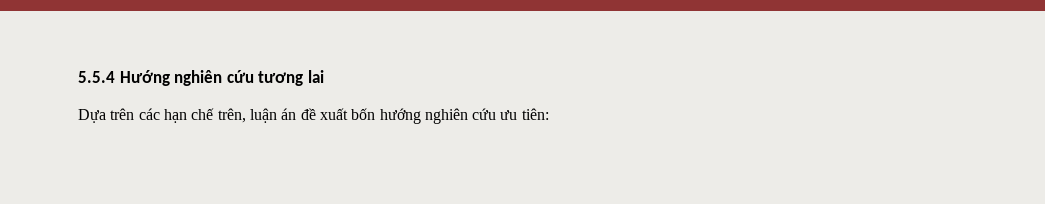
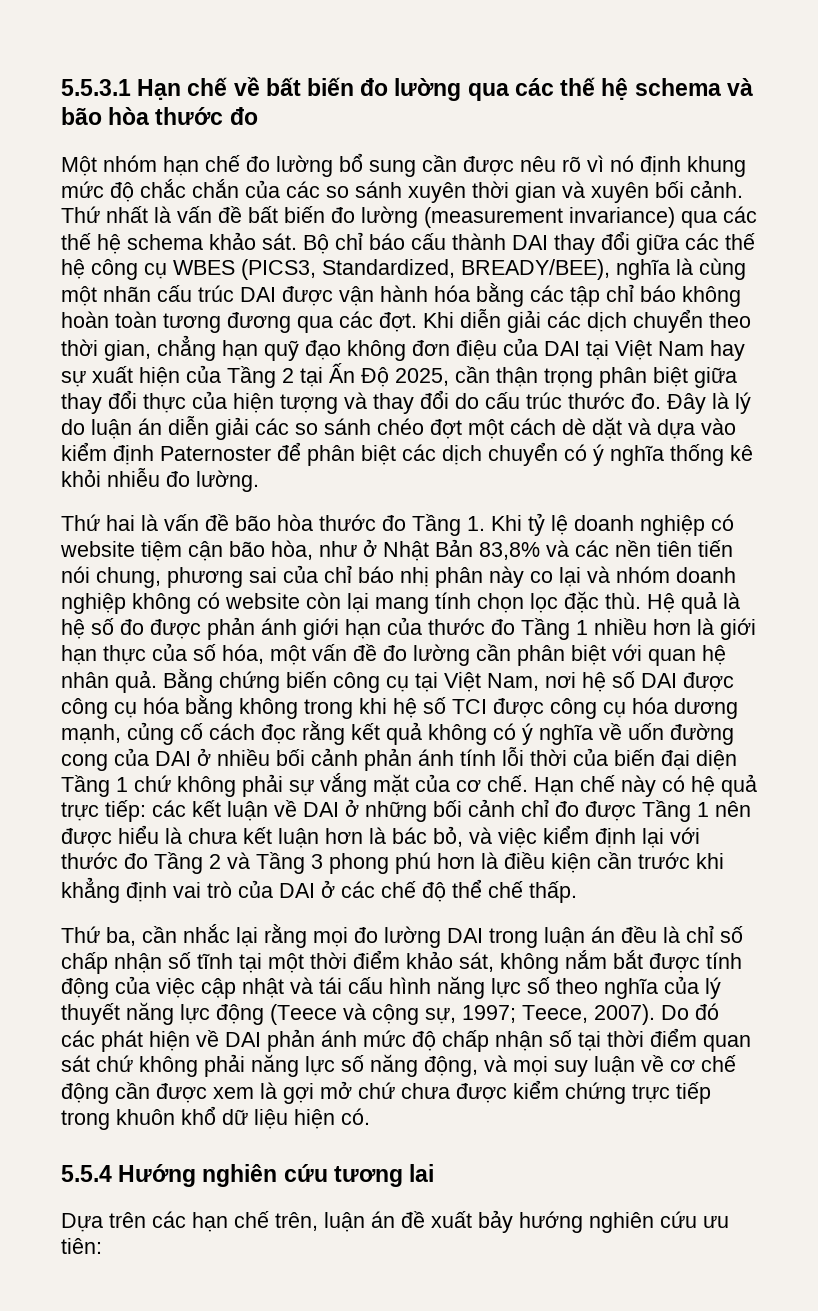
(78, 77) none -> [61,77,753,101] [61,107,258,125] [61,153,746,177] [61,179,743,203] [61,206,757,228] [61,231,755,255] [61,258,746,280] [61,283,741,307] [61,309,751,333] [61,335,745,361] [61,363,737,388] [61,390,751,414] [61,416,736,440] [61,442,753,466] [61,468,259,492] [61,513,734,536] [60,539,733,561] [61,565,736,588] [61,591,740,614] [61,617,756,640] [61,643,726,666] [61,669,734,693] [61,695,738,719] [61,721,734,745] [61,747,737,771] [61,773,757,797] [61,799,751,822] [61,825,700,848] [61,852,724,874] [61,877,577,903] [61,924,743,948] [61,950,742,974] [61,976,721,999] [61,1002,719,1025] [61,1028,751,1052] [61,1054,736,1077] [61,1080,711,1104] [61,1106,370,1130] 5.5.3.1 Hạn chế về bất biến đo lường qua các thế hệ schema và bão hòa thước đo // Một nhóm hạn chế đo lường bổ sung cần được nêu rõ vì nó định khung mức độ chắc chắn của các so sánh xuyên thời gian và xuyên bối cảnh. Thứ nhất là vấn đề bất biến đo lường (measurement invariance) qua các thế hệ schema khảo sát. Bộ chỉ báo cấu thành DAI thay đổi giữa các thế hệ công cụ WBES (PICS3, Standardized, BREADY/BEE), nghĩa là cùng một nhãn cấu trúc DAI được vận hành hóa bằng các tập chỉ báo không hoàn toàn tương đương qua các đợt. Khi diễn giải các dịch chuyển theo thời gian, chẳng hạn quỹ đạo không đơn điệu của DAI tại Việt Nam hay sự xuất hiện của Tầng 2 tại Ấn Độ 2025, cần thận trọng phân biệt giữa thay đổi thực của hiện tượng và thay đổi do cấu trúc thước đo. Đây là lý do luận án diễn giải các so sánh chéo đợt một cách dè dặt và dựa vào kiểm định Paternoster để phân biệt các dịch chuyển có ý nghĩa thống kê khỏi nhiễu đo lường. // Thứ hai là vấn đề bão hòa thước đo Tầng 1. Khi tỷ lệ doanh nghiệp có website tiệm cận bão hòa, như ở Nhật Bản 83,8% và các nền tiên tiến nói chung, phương sai của chỉ báo nhị phân này co lại và nhóm doanh nghiệp không có website còn lại mang tính chọn lọc đặc thù. Hệ quả là hệ số đo được phản ánh giới hạn của thước đo Tầng 1 nhiều hơn là giới hạn thực của số hóa, một vấn đề đo lường cần phân biệt với quan hệ nhân quả. Bằng chứng biến công cụ tại Việt Nam, nơi hệ số DAI được công cụ hóa bằng không trong khi hệ số TCI được công cụ hóa dương mạnh, củng cố cách đọc rằng kết quả không có ý nghĩa về uốn đường cong của DAI ở nhiều bối cảnh phản ánh tính lỗi thời của biến đại diện Tầng 1 chứ không phải sự vắng mặt của cơ chế. Hạn chế này có hệ quả trực tiếp: các kết luận về DAI ở những bối cảnh chỉ đo được Tầng 1 nên được hiểu là chưa kết luận hơn là bác bỏ, và việc kiểm định lại với thước đo Tầng 2 và Tầng 3 phong phú hơn là điều kiện cần trước khi khẳng định vai trò của DAI ở các chế độ thể chế thấp. // Thứ ba, cần nhắc lại rằng mọi đo lường DAI trong luận án đều là chỉ số chấp nhận số tĩnh tại một thời điểm khảo sát, không nắm bắt được tính động của việc cập nhật và tái cấu hình năng lực số theo nghĩa của lý thuyết năng lực động (Teece và cộng sự, 1997; Teece, 2007). Do đó các phát hiện về DAI phản ánh mức độ chấp nhận số tại thời điểm quan sát chứ không phải năng lực số năng động, và mọi suy luận về cơ chế động cần được xem là gợi mở chứ chưa được kiểm chứng trực tiếp trong khuôn khổ dữ liệu hiện có. //
[351,108,376,120] bốn -> [478,1210,513,1233] bảy

